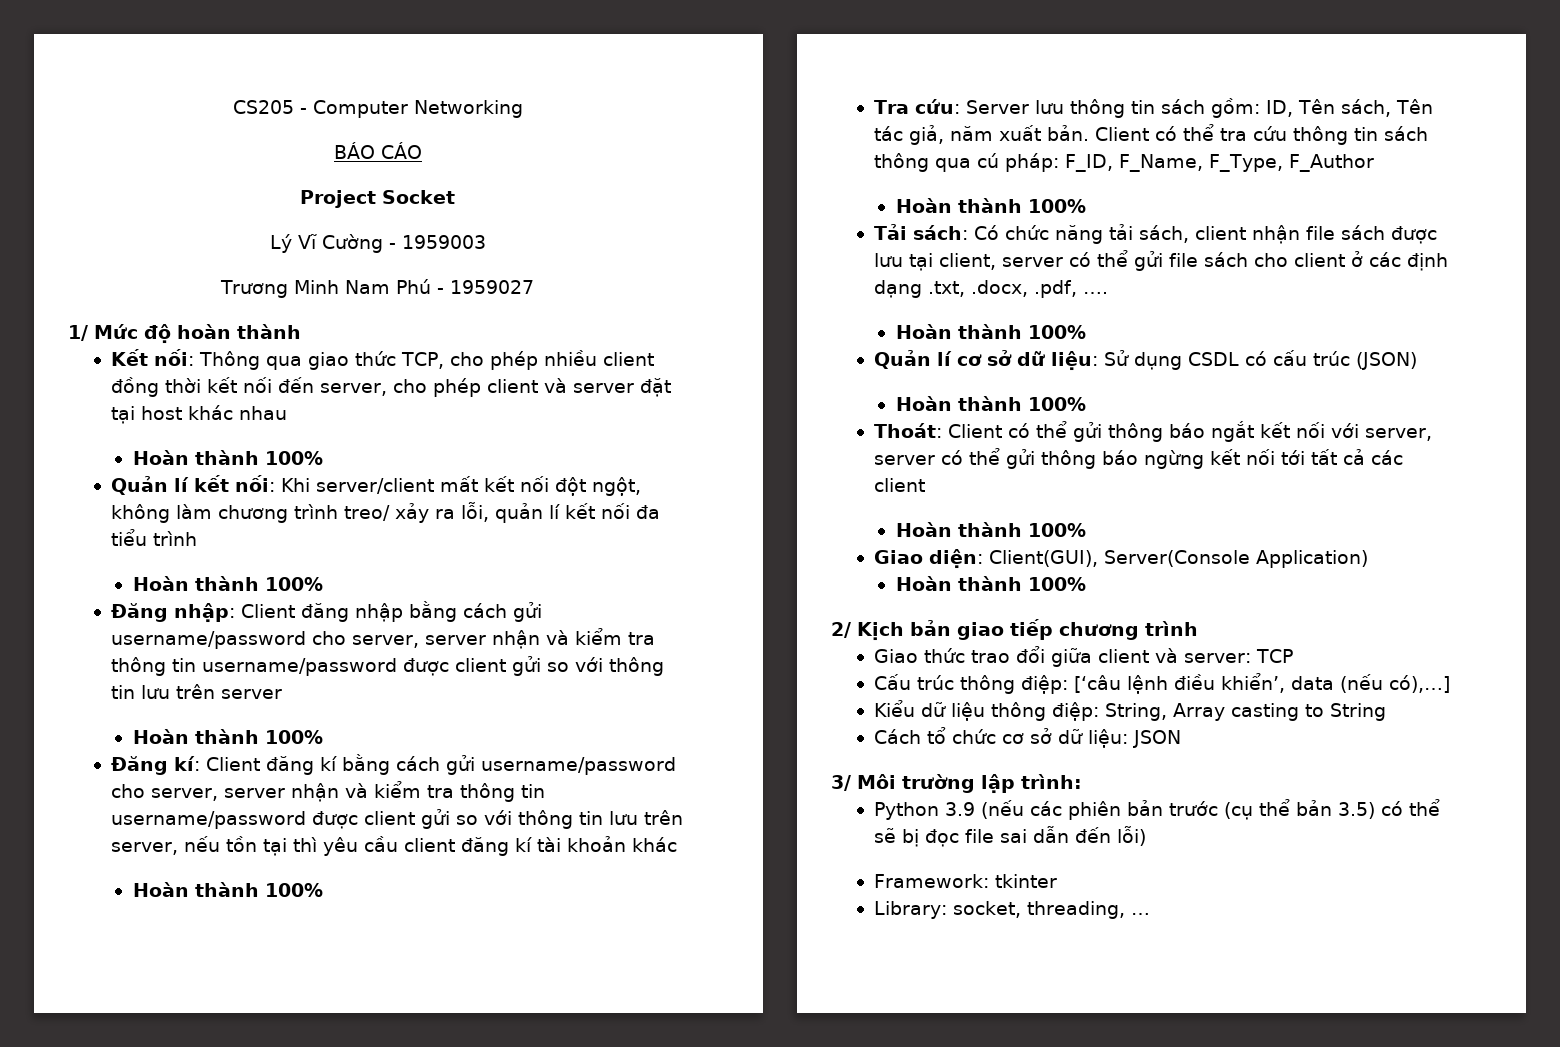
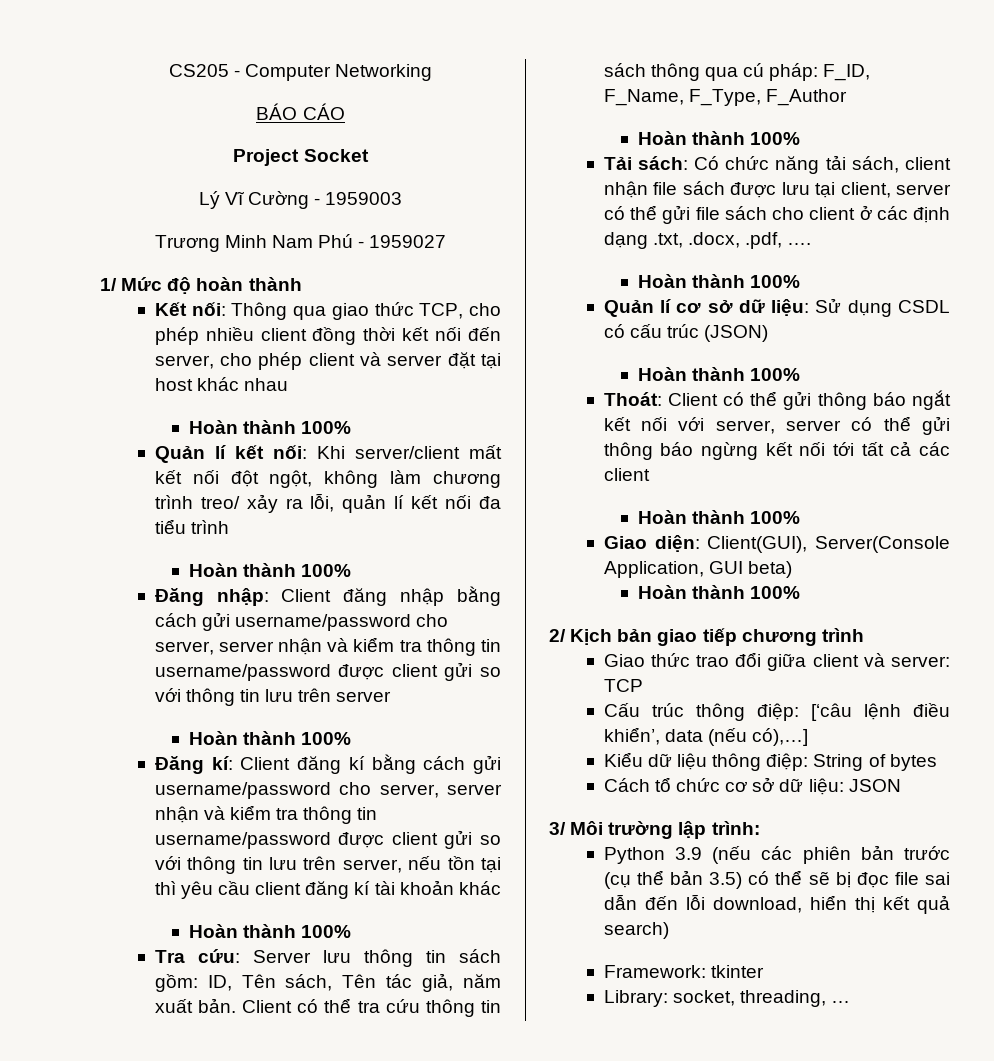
[1255,550,1368,568] Application) -> [603,561,793,578] Application, GUI beta)
[1104,703,1324,721] String, Array casting to -> (809, 762) none
(1386, 712) none -> [868,754,937,771] of bytes
[1116,826,1146,846] lỗi) -> [685,894,950,914] [603,922,669,939] lỗi download, hiển thị kết quả search)

